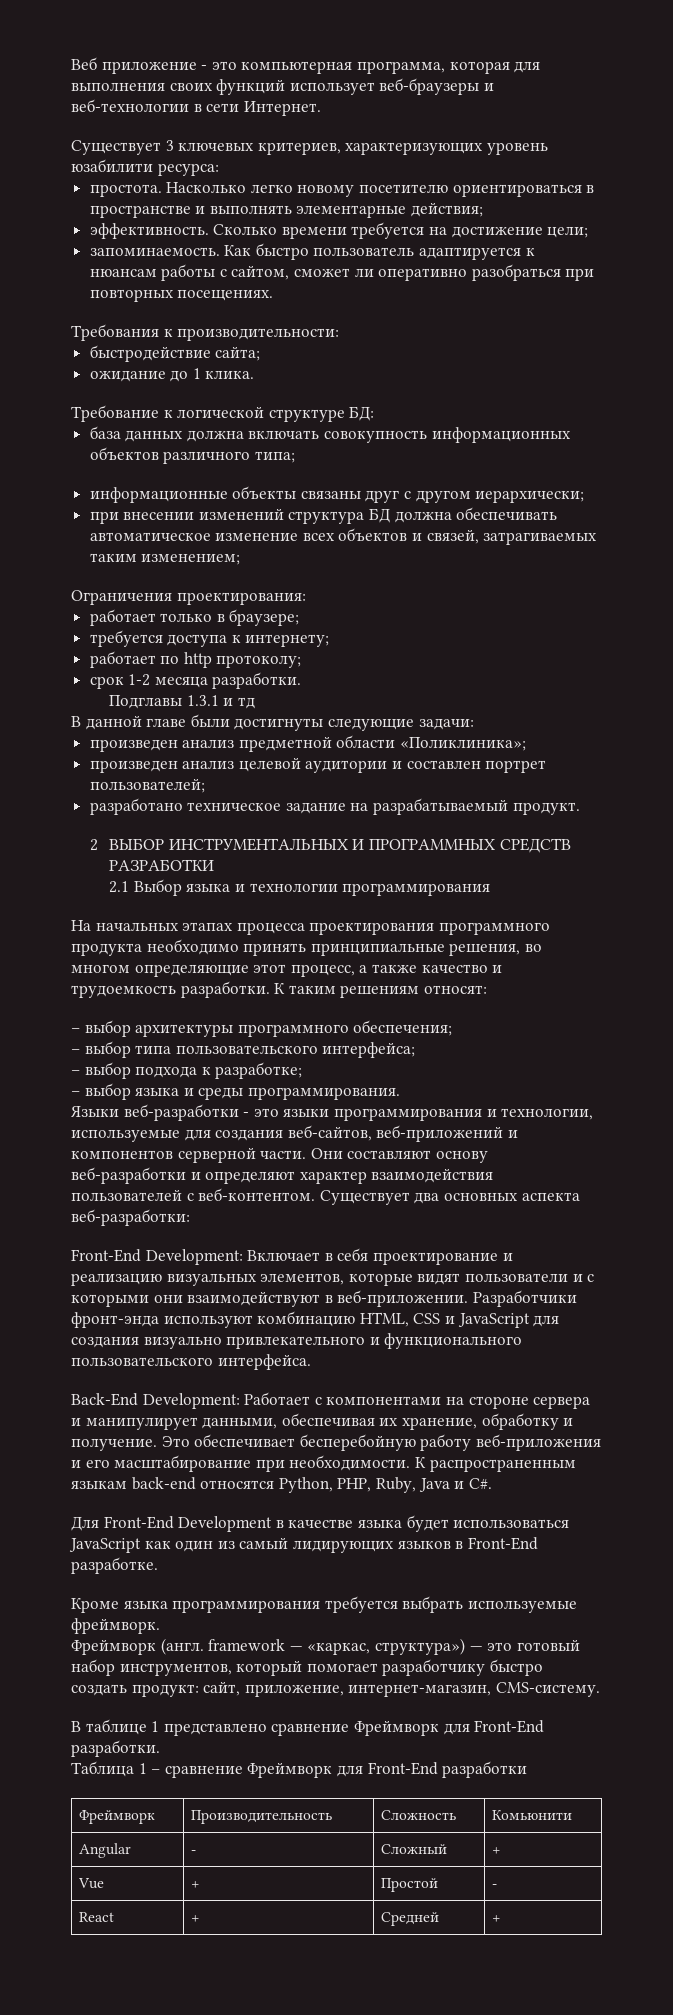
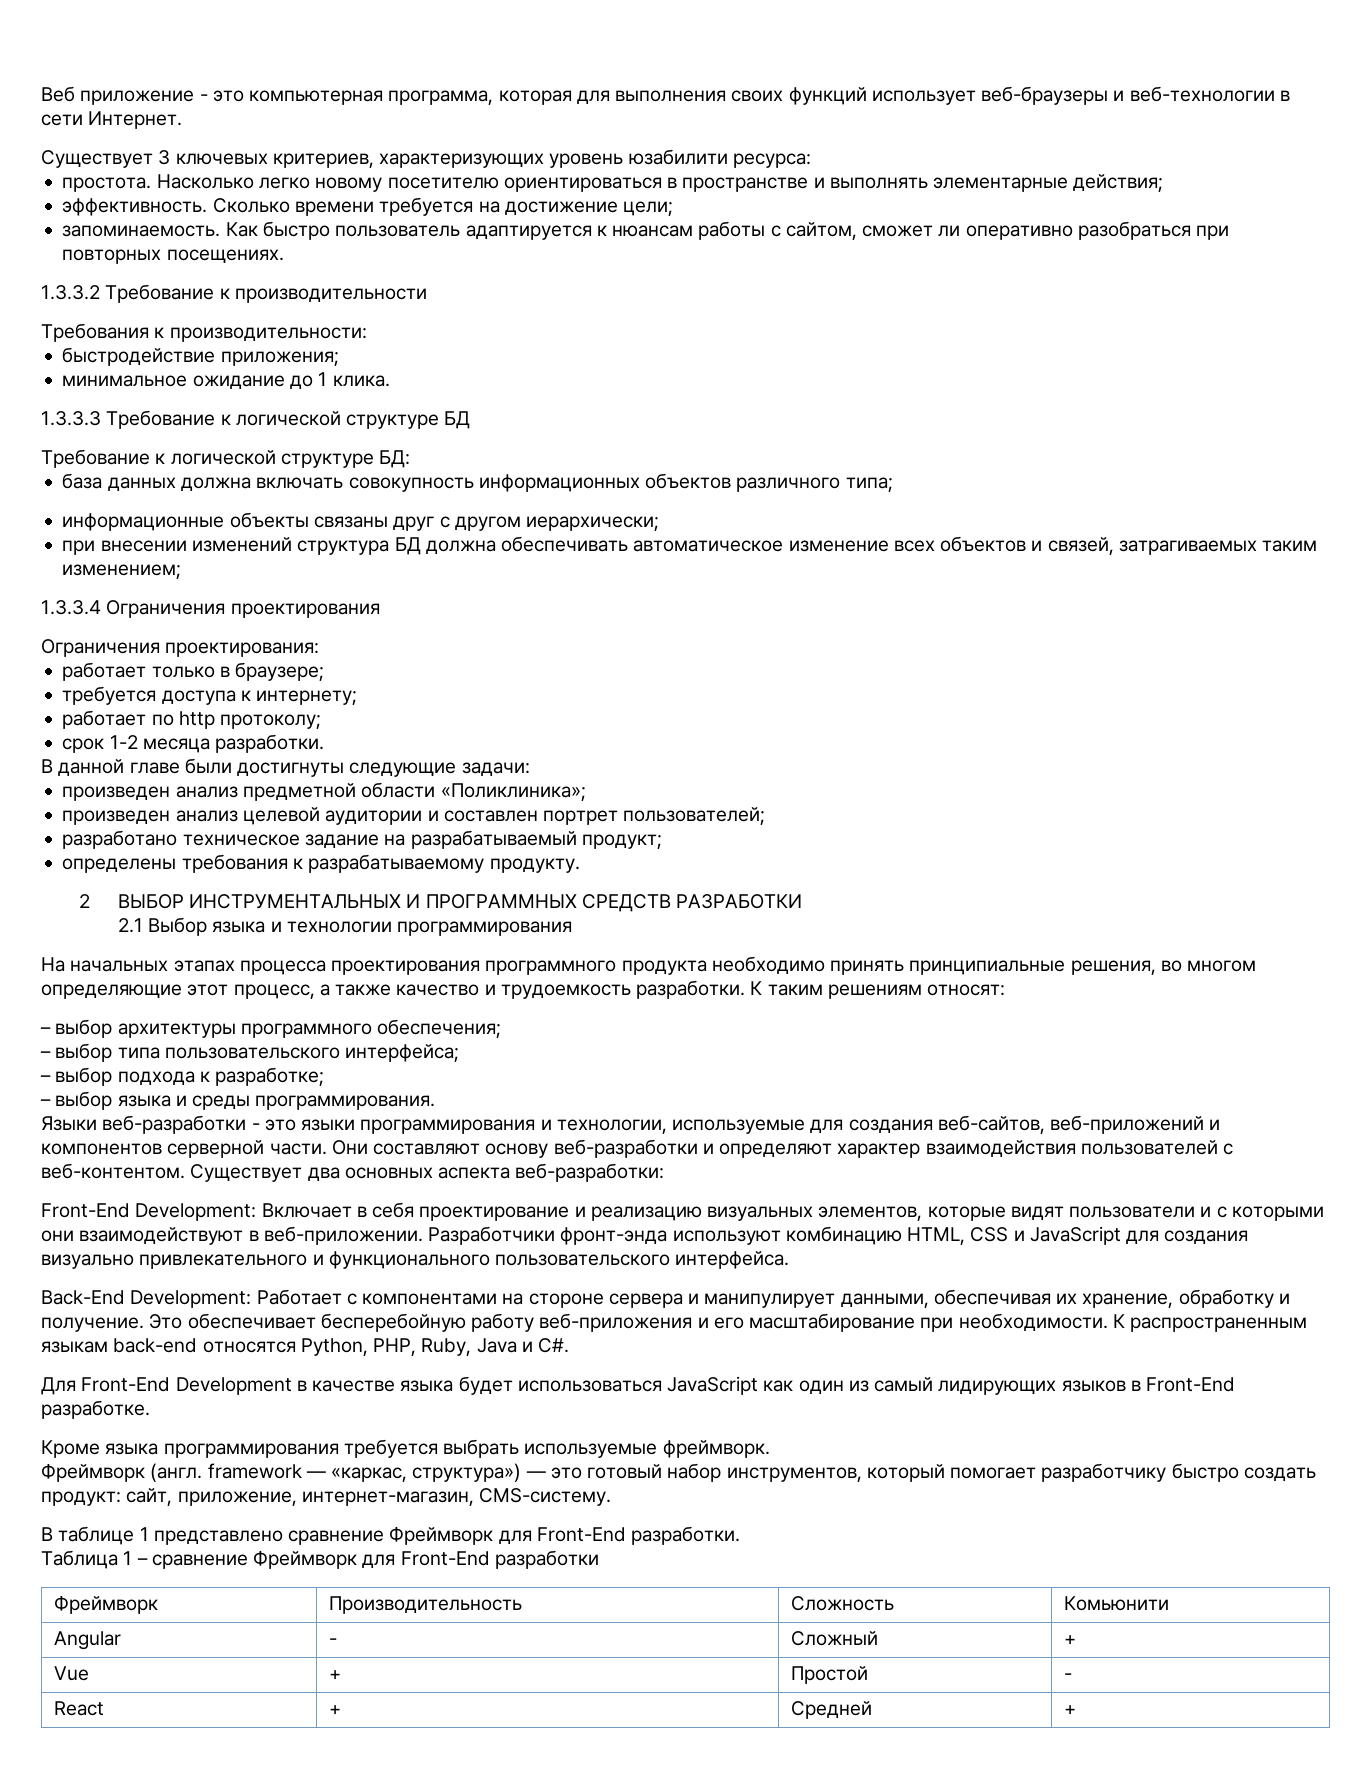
(274, 295) none -> [41,284,427,303] // 1.3.3.2 Требование к производительности
[215,346,261,361] сайта; // -> [220,351,339,366] [62,375,188,387] приложения; // минимальное
(255, 374) none -> [41,410,471,429] // 1.3.3.3 Требование к логической структуре БД
(241, 559) none -> [41,600,380,618] // 1.3.3.4 Ограничения проектирования
[109,695,255,709] // Подглавы 1.3.1 и тд -> (325, 743) none
[512,802,580,815] продукт. -> [581,834,662,849] [62,854,580,873] продукт; // определены требования к разрабатываемому продукту.

